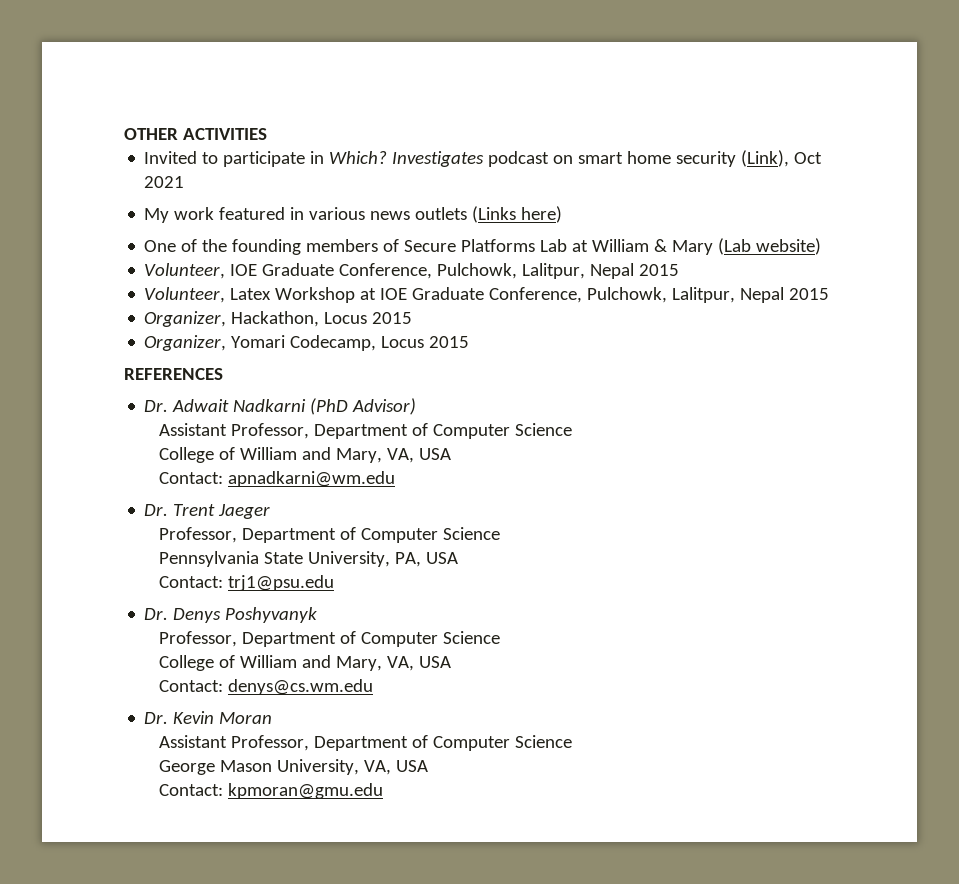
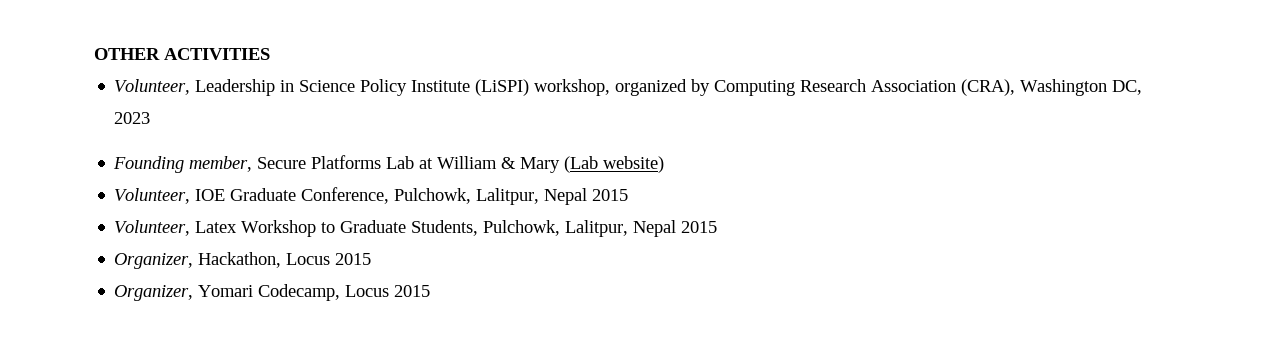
[144,150,823,167] [144,176,185,188] [144,206,563,223] [144,239,400,255] Invited to participate in Which? Investigates podcast on smart home security (Link), Oct 2021 // My work featured in various news outlets (Links here) // One of the founding members of -> [114,79,1143,96] [114,112,151,124] [113,156,253,173] Volunteer, Leadership in Science Policy Institute (LiSPI) workshop, organized by Computing Research Association (CRA), Washington DC, 2023 // Founding member,
[360,287,583,303] at IOE Graduate Conference, -> [321,220,479,236] to Graduate Students,
[124,368,223,380] [144,398,417,415] [158,423,572,439] [158,447,451,463] [158,471,395,487] [144,504,271,519] [158,527,500,543] [158,551,458,567] [158,575,334,591] [144,607,318,623] [158,631,500,647] [158,655,451,671] [158,679,373,695] [144,711,273,724] [158,735,572,751] [158,759,428,775] [158,783,383,799] // REFERENCES // Dr. Adwait Nadkarni (PhD Advisor) // Assistant Professor, Department of Computer Science // College of William and Mary, VA, USA // Contact: apnadkarni@wm.edu // Dr. Trent Jaeger // Professor, Department of Computer Science // Pennsylvania State University, PA, USA // Contact: trj1@psu.edu // Dr. Denys Poshyvanyk // Professor, Department of Computer Science // College of William and Mary, VA, USA // Contact: denys@cs.wm.edu // Dr. Kevin Moran // Assistant Professor, Department of Computer Science // George Mason University, VA, USA // Contact: kpmoran@gmu.edu -> (431, 291) none

